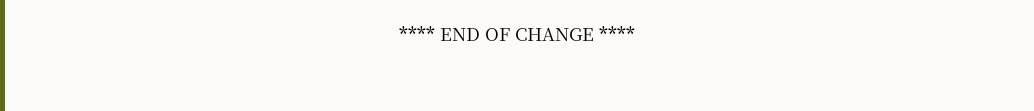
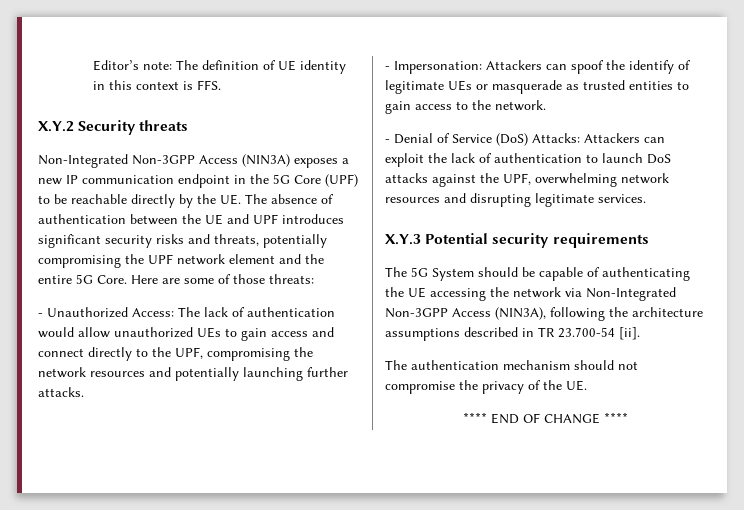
(399, 33) none -> [93,60,347,74] [93,80,222,90] [38,120,189,135] [38,154,349,168] [38,174,358,188] [38,194,334,208] [38,214,344,225] [38,234,327,248] [38,254,324,268] [38,274,314,284] [38,307,335,318] [38,327,334,341] [38,347,313,361] [38,367,348,381] [38,387,84,397] [385,60,691,74] [385,80,689,94] [385,100,546,114] [385,133,665,146] [385,153,671,167] [385,173,669,187] [385,193,646,207] [385,233,649,248] [385,267,690,281] [385,287,676,301] [385,307,703,321] [385,327,640,341] [385,360,638,370] [385,380,587,394] Editor’s note: The definition of UE identity in this context is FFS. // X.Y.2 Security threats // Non-Integrated Non-3GPP Access (NIN3A) exposes a new IP communication endpoint in the 5G Core (UPF) to be reachable directly by the UE. The absence of authentication between the UE and UPF introduces significant security risks and threats, potentially compromising the UPF network element and the entire 5G Core. Here are some of those threats: // - Unauthorized Access: The lack of authentication would allow unauthorized UEs to gain access and connect directly to the UPF, compromising the network resources and potentially launching further attacks. // - Impersonation: Attackers can spoof the identify of legitimate UEs or masquerade as trusted entities to gain access to the network. // - Denial of Service (DoS) Attacks: Attackers can exploit the lack of authentication to launch DoS attacks against the UPF, overwhelming network resources and disrupting legitimate services. // X.Y.3 Potential security requirements // The 5G System should be capable of authenticating the UE accessing the network via Non-Integrated Non-3GPP Access (NIN3A), following the architecture assumptions described in TR 23.700-54 [ii]. // The authentication mechanism should not compromise the privacy of the UE. //

